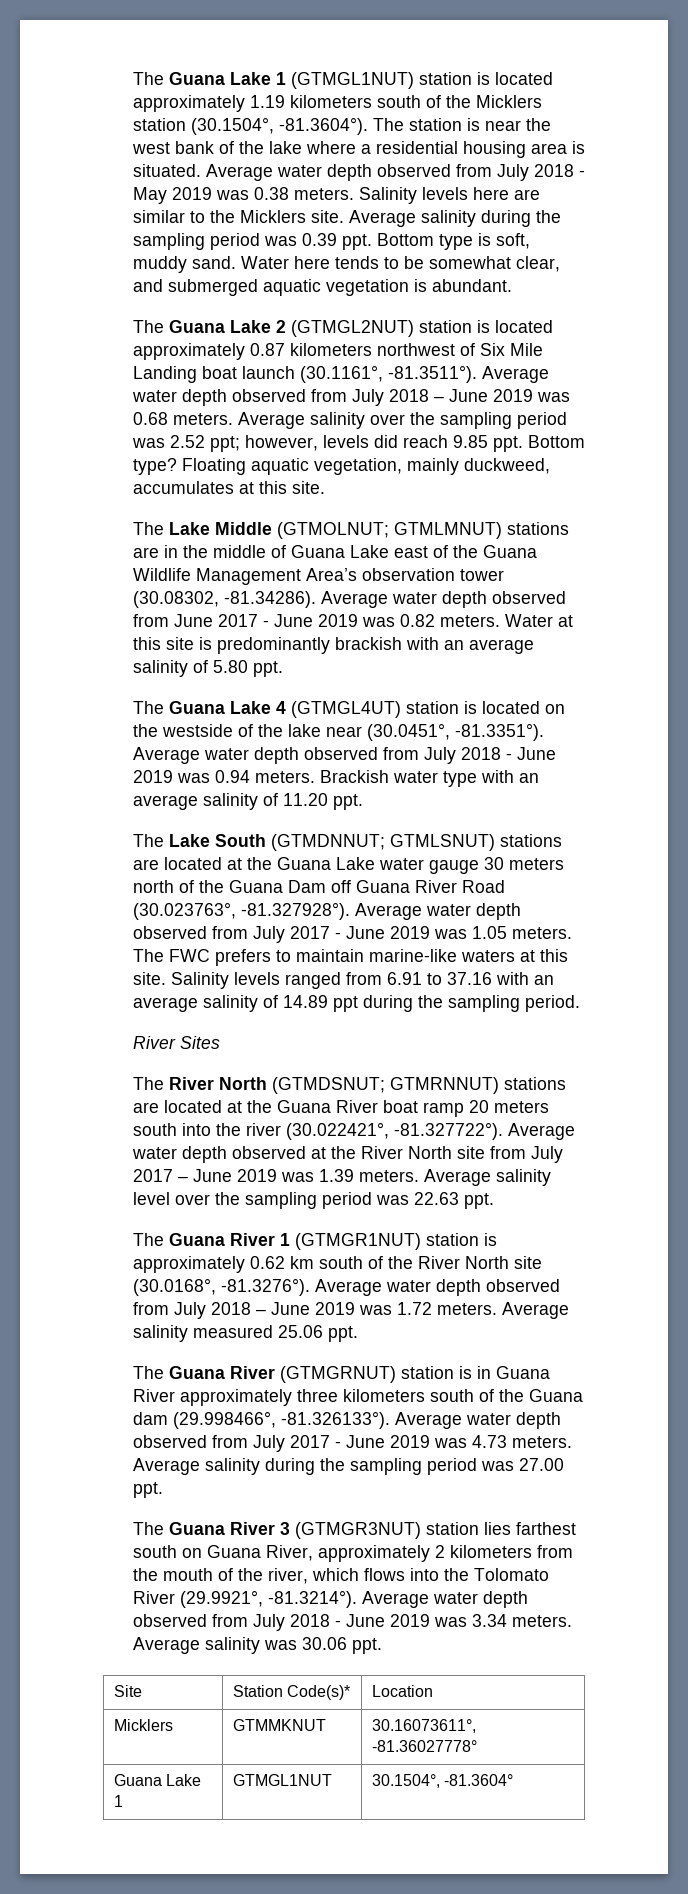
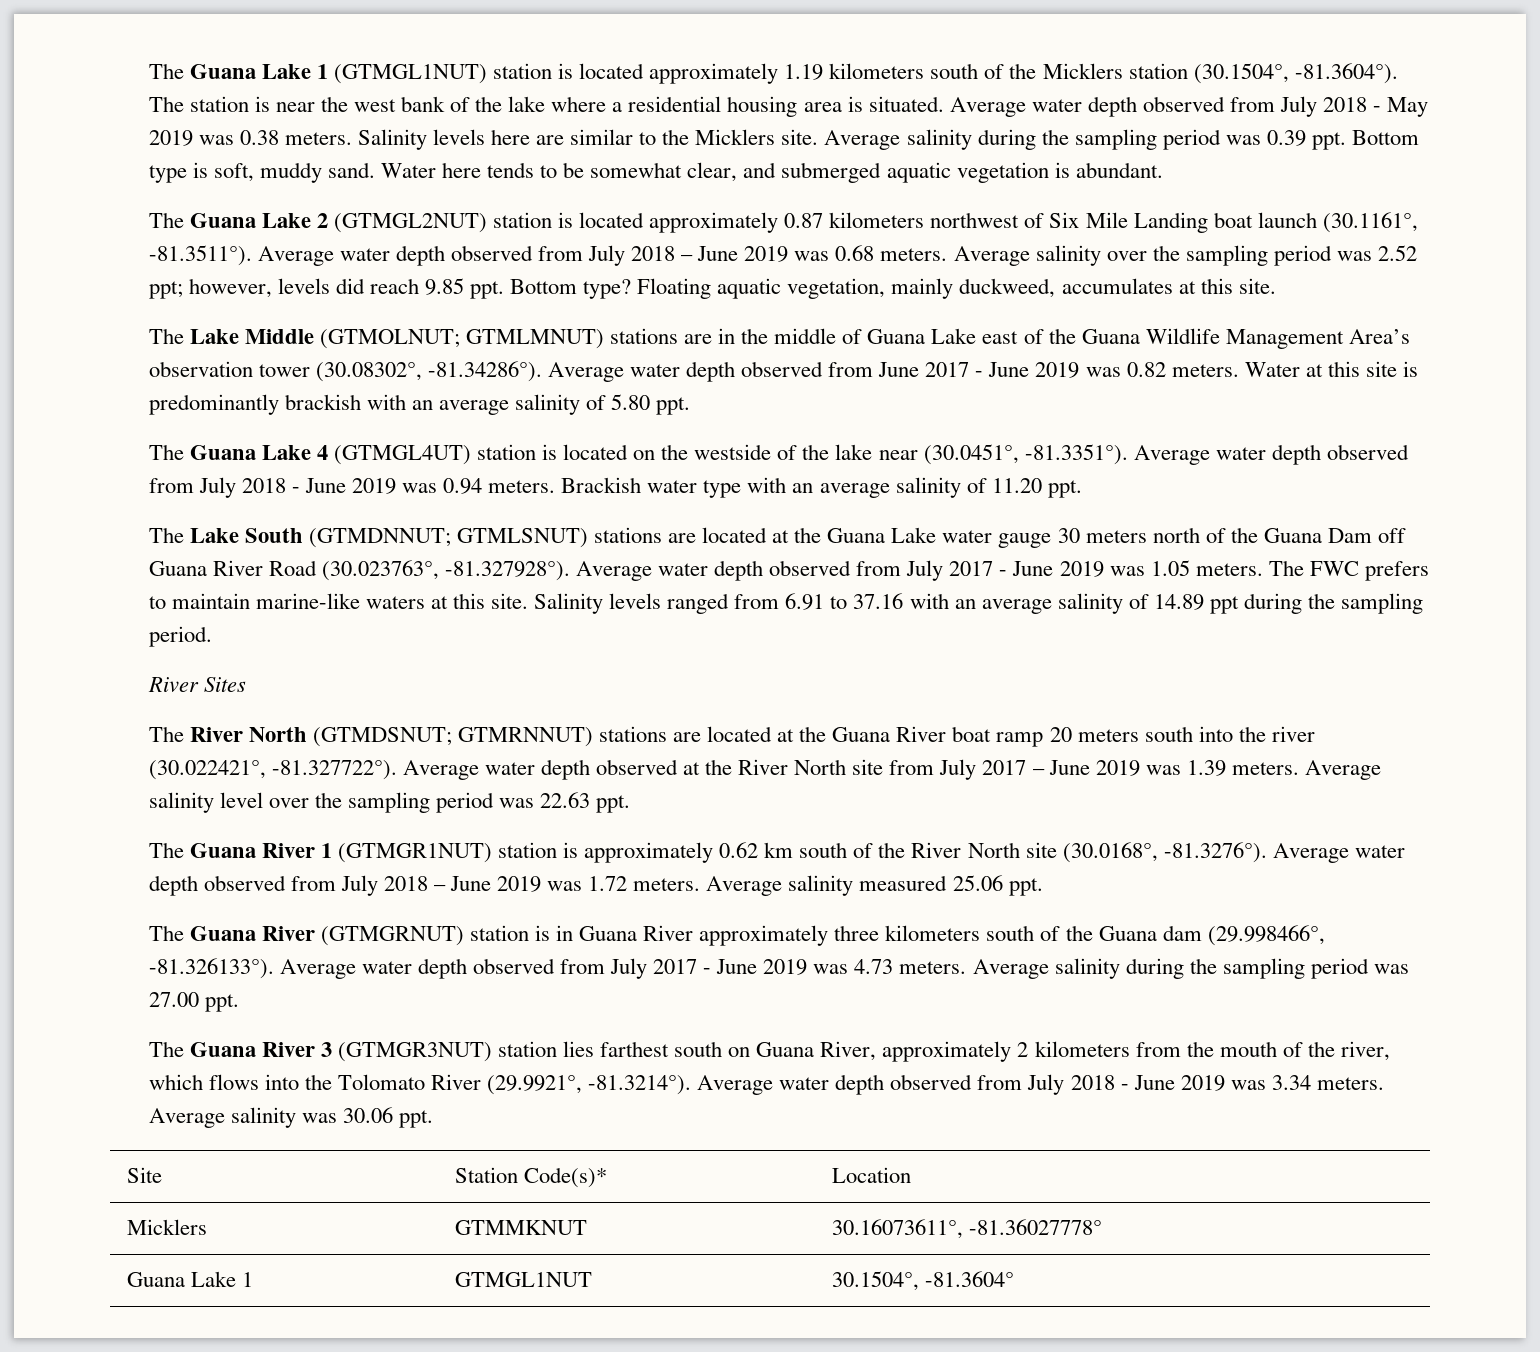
[132,591,316,608] (30.08302, -81.34286). -> [315,361,542,382] (30.08302°, -81.34286°).

